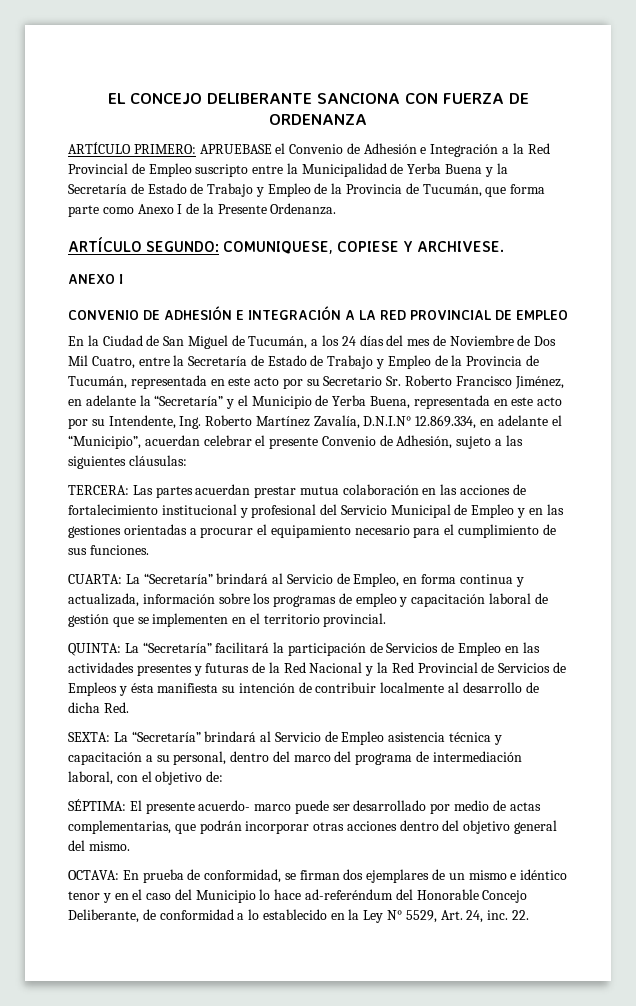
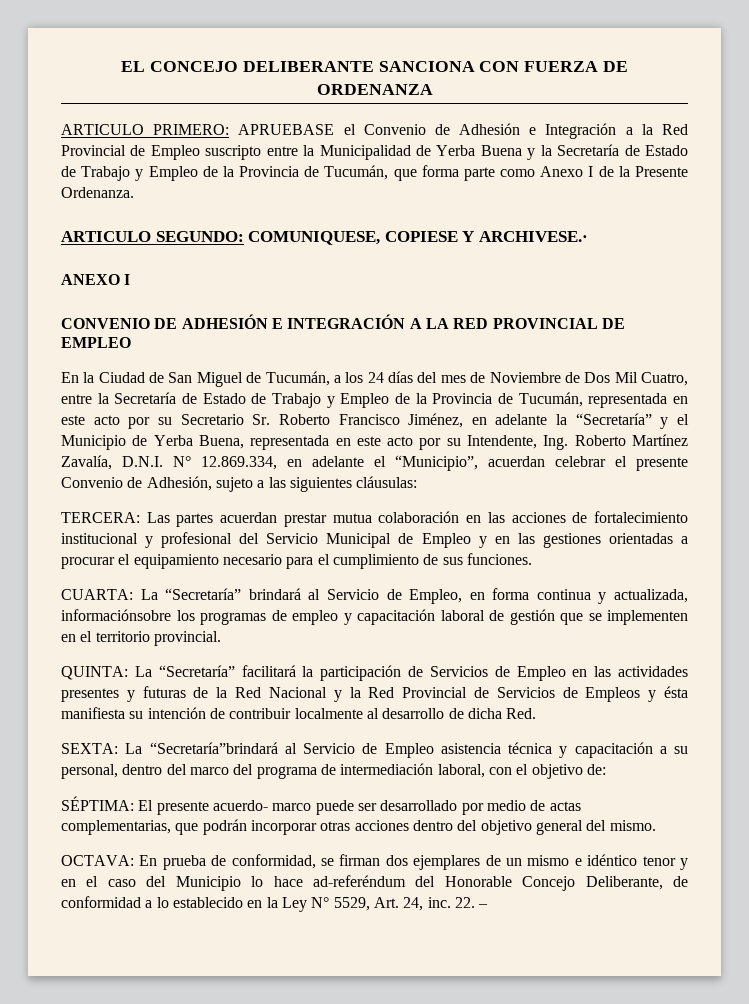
[68,142,131,154] ARTÍCULO -> [61,124,144,135] ARTICULO
[68,237,142,252] ARTÍCULO -> [61,231,151,242] ARTICULO
[417,241,505,252] ARCHIVESE. -> [478,231,588,242] ARCHIVESE.·
[363,416,412,426] D.N.I.N° -> [122,456,191,467] D.N.I. N°
[142,593,250,604] información sobre -> [61,609,171,621] informaciónsobre
[131,731,257,742] “Secretaría” brindará -> [149,742,278,754] “Secretaría”brindará
(529, 915) none -> [478,904,489,908] –

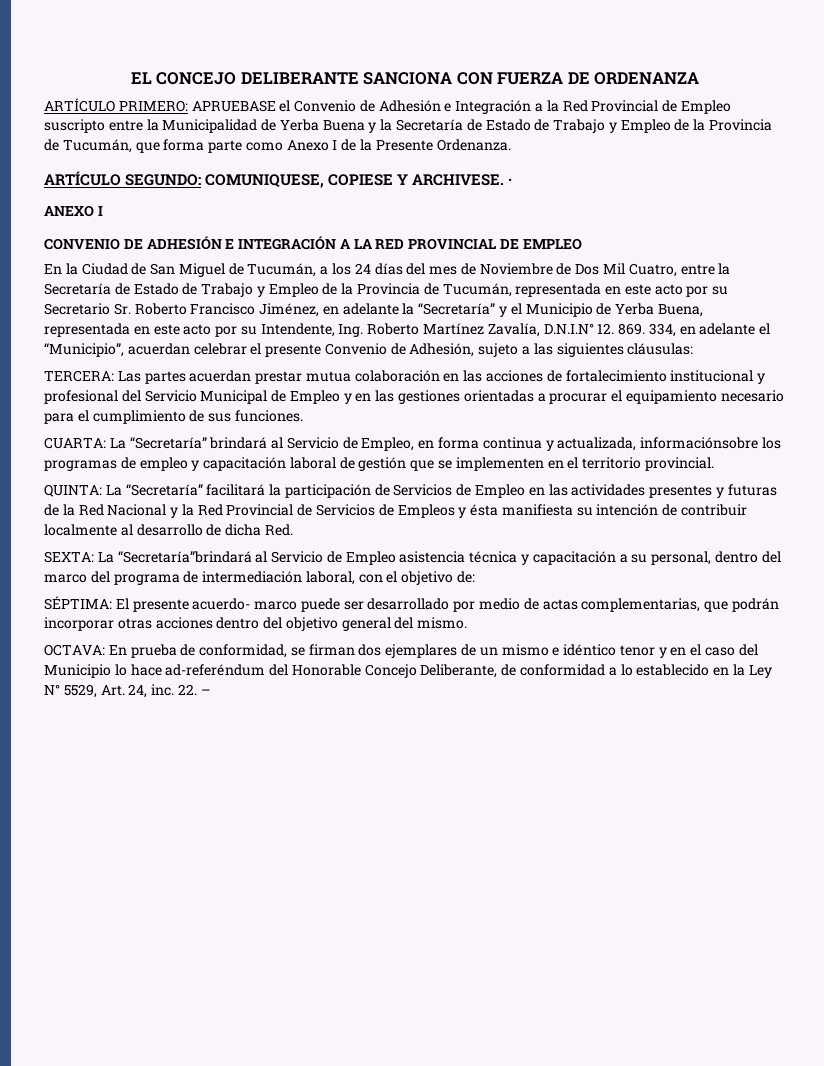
[61,124,144,135] ARTICULO -> [44,98,115,112] ARTÍCULO
[61,231,151,242] ARTICULO -> [44,171,121,186] ARTÍCULO
[478,231,588,242] ARCHIVESE.· -> [412,174,513,186] ARCHIVESE. ·
[122,456,277,470] D.N.I. N° 12.869.334, -> [543,323,676,337] D.N.I.N° 12. 869. 334,

